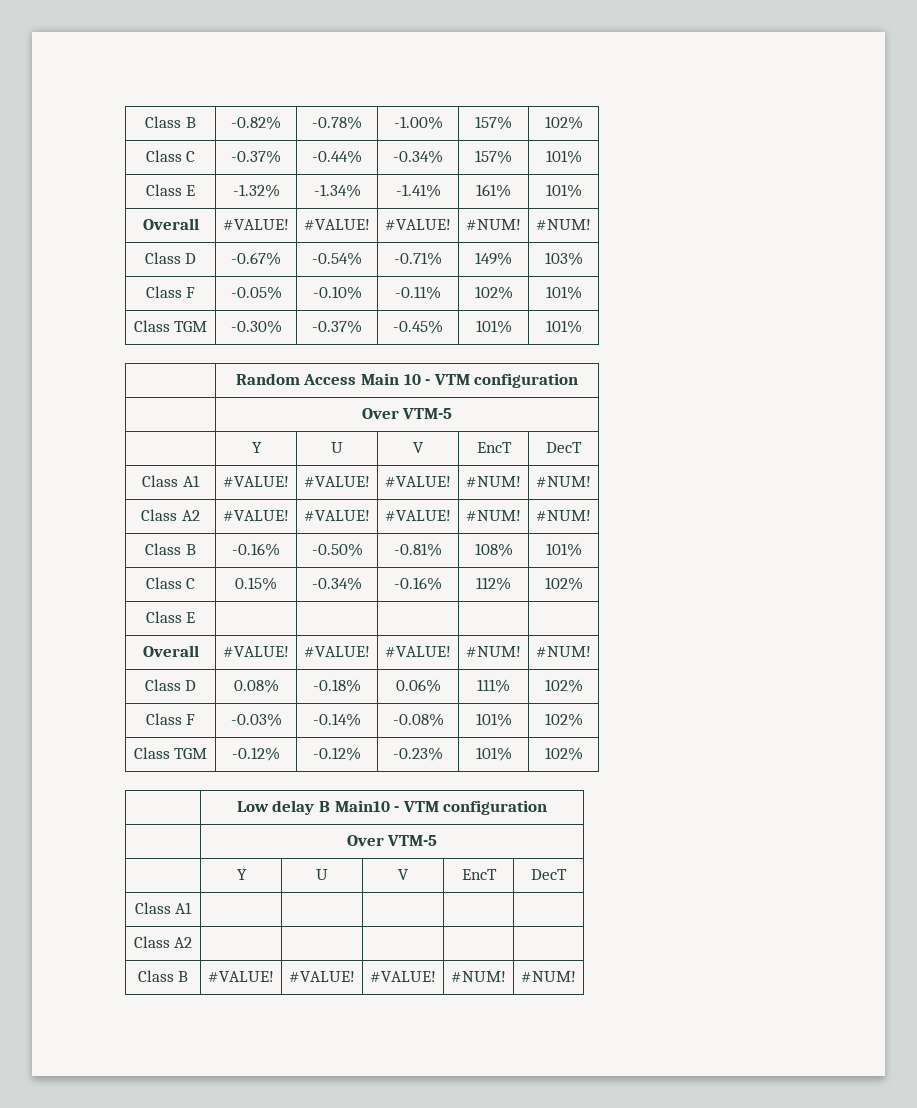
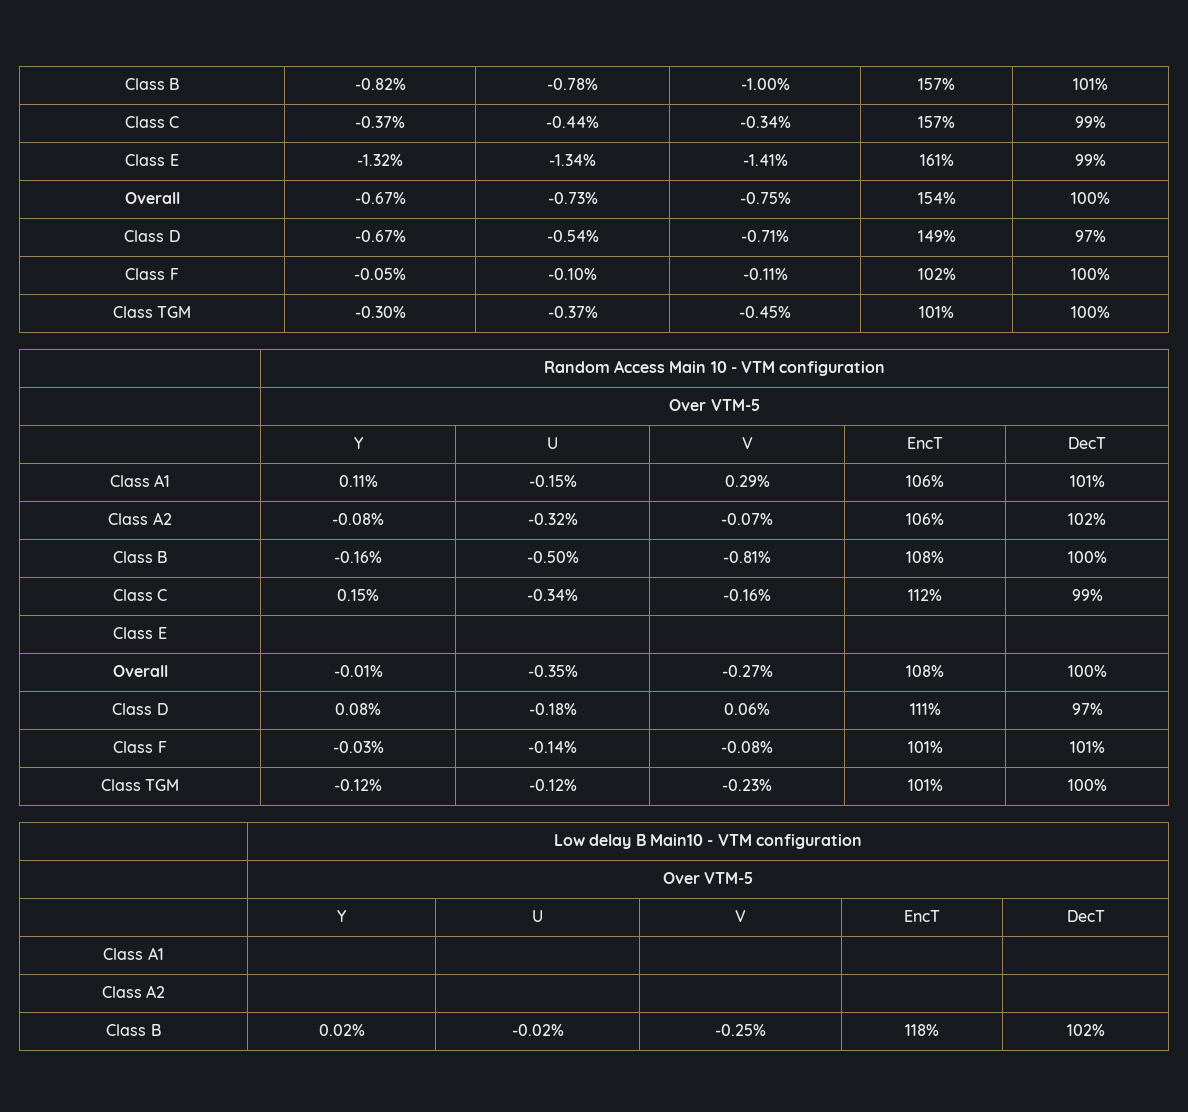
[544,116,583,130] 102% -> [1073,78,1108,90] 101%
[545,150,582,164] 101% -> [1075,116,1106,128] 99%
[545,184,582,198] [142,218,199,230] [223,219,289,230] [304,219,370,230] [385,219,451,230] [466,219,521,230] [536,219,591,230] 101% // Overall | #VALUE! | #VALUE! | #VALUE! | #NUM! | #NUM! -> [1075,154,1106,166] [124,192,180,204] [354,192,406,204] [547,192,598,204] [739,192,791,204] [917,192,956,204] [1071,192,1110,204] 99% // Overall | -0.67% | -0.73% | -0.75% | 154% | 100%
[544,252,583,266] 103% -> [1075,230,1106,242] 97%
[545,286,582,300] 101% -> [1071,268,1110,280] 100%
[545,320,582,334] 101% -> [1071,306,1110,318] 100%
[223,476,289,487] [304,476,370,487] [385,476,451,487] [466,476,521,487] [536,476,591,487] [141,509,200,521] [223,510,289,521] [304,510,370,521] [385,510,451,521] [466,510,521,521] [536,510,591,521] #VALUE! | #VALUE! | #VALUE! | #NUM! | #NUM! // Class A2 | #VALUE! | #VALUE! | #VALUE! | #NUM! | #NUM! -> [338,475,378,487] [528,475,577,487] [724,475,770,487] [906,475,944,487] [1069,475,1105,487] [108,512,172,525] [332,513,384,525] [527,513,578,525] [721,513,773,525] [906,513,944,525] [1068,513,1106,525] 0.11% | -0.15% | 0.29% | 106% | 101% // Class A2 | -0.08% | -0.32% | -0.07% | 106% | 102%
[545,543,582,557] 101% -> [1067,551,1107,563] 100%
[544,577,583,591] 102% -> [1071,589,1103,601] 99%
[223,646,289,657] [304,646,370,657] [385,646,451,657] [466,646,521,657] [536,646,591,657] #VALUE! | #VALUE! | #VALUE! | #NUM! | #NUM! -> [333,665,383,677] [527,665,578,677] [721,665,773,677] [906,665,944,677] [1067,665,1107,677] -0.01% | -0.35% | -0.27% | 108% | 100%
[544,679,583,693] 102% -> [1071,703,1103,715] 97%
[544,713,583,727] 102% -> [1069,741,1105,753] 101%
[544,747,583,761] 102% -> [1067,779,1107,791] 100%
[208,971,274,982] [289,971,355,982] [370,971,436,982] [451,971,506,982] [521,971,576,982] #VALUE! | #VALUE! | #VALUE! | #NUM! | #NUM! -> [318,1024,365,1036] [511,1024,564,1036] [715,1024,766,1036] [905,1024,939,1036] [1066,1024,1105,1036] 0.02% | -0.02% | -0.25% | 118% | 102%

